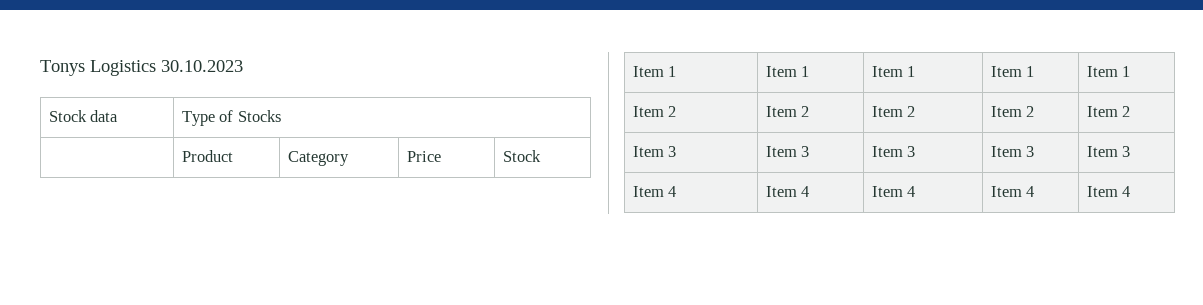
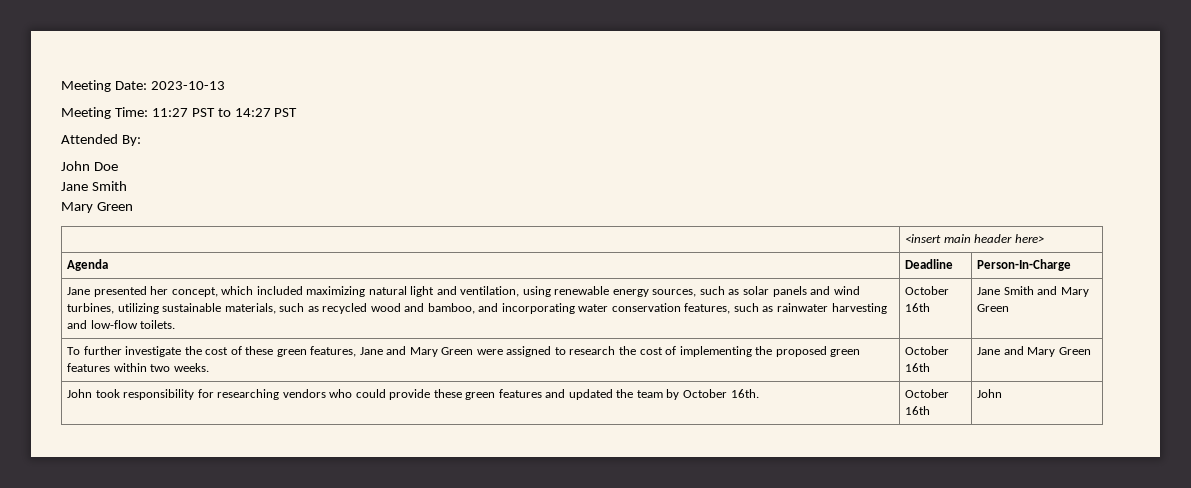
[40,60,243,76] [48,110,119,122] [181,110,281,126] [181,150,233,162] [287,151,349,166] [406,151,441,162] [502,150,541,162] [632,66,677,77] [765,66,810,77] [871,66,916,77] [990,66,1035,77] [1086,66,1131,77] [632,106,677,117] [765,106,810,117] [871,106,916,117] [990,106,1035,117] [1086,106,1131,117] [632,146,677,157] [765,146,810,157] [871,146,916,157] [990,146,1035,157] [1086,146,1131,157] [632,186,677,197] [765,186,810,197] [871,186,916,197] [990,186,1035,197] [1086,186,1131,197] Tonys Logistics 30.10.2023 // Stock data | Type of Stocks // | Product | Category | Price | Stock // Item 1 | Item 1 | Item 1 | Item 1 | Item 1 // Item 2 | Item 2 | Item 2 | Item 2 | Item 2 // Item 3 | Item 3 | Item 3 | Item 3 | Item 3 // Item 4 | Item 4 | Item 4 | Item 4 | Item 4 -> [61,80,225,92] [61,107,298,119] [61,134,141,146] [61,161,118,171] [61,181,127,191] [61,202,133,213] [905,234,1044,243] [67,259,109,271] [905,259,954,269] [977,259,1072,271] [67,286,860,297] [67,303,887,314] [67,320,176,329] [905,286,950,295] [905,303,931,312] [977,286,1089,297] [977,304,1010,312] [67,346,861,357] [67,363,209,372] [905,346,950,355] [905,363,931,372] [977,346,1091,357] [67,389,759,400] [905,389,950,398] [905,406,931,415] [977,389,1003,398] Meeting Date: 2023-10-13 // Meeting Time: 11:27 PST to 14:27 PST // Attended By: // John Doe // Jane Smith // Mary Green // | <insert main header here> // Agenda | Deadline | Person-In-Charge // Jane presented her concept, which included maximizing natural light and ventilation, using renewable energy sources, such as solar panels and wind turbines, utilizing sustainable materials, such as recycled wood and bamboo, and incorporating water conservation features, such as rainwater harvesting and low-flow toilets. | October 16th | Jane Smith and Mary Green // To further investigate the cost of these green features, Jane and Mary Green were assigned to research the cost of implementing the proposed green features within two weeks. | October 16th | Jane and Mary Green // John took responsibility for researching vendors who could provide these green features and updated the team by October 16th. | October 16th | John

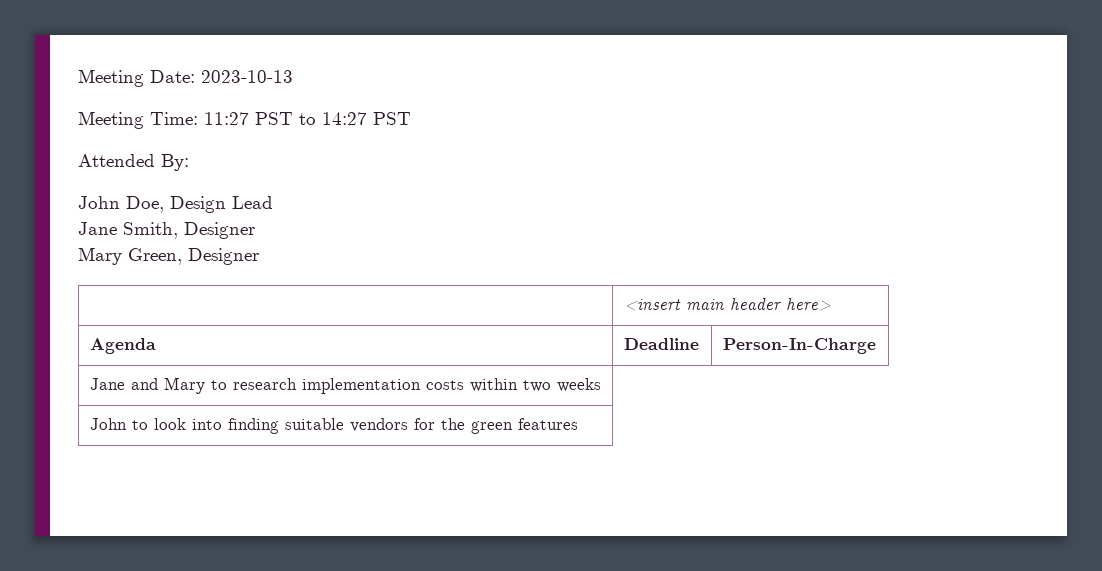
[93,162,118,171] [61,181,127,191] [61,202,133,213] Doe // Jane Smith // Mary Green -> [126,196,273,213] [78,222,255,239] [78,247,259,265] Doe, Design Lead // Jane Smith, Designer // Mary Green, Designer
[93,286,860,297] [67,303,887,314] [67,320,176,329] [905,286,950,295] [905,303,931,312] [977,286,1089,297] [977,304,1010,312] [67,346,861,357] [67,363,209,372] [905,346,950,355] [905,363,931,372] [977,346,1091,357] [67,389,759,400] [905,389,950,398] [905,406,931,415] [977,389,1003,398] presented her concept, which included maximizing natural light and ventilation, using renewable energy sources, such as solar panels and wind turbines, utilizing sustainable materials, such as recycled wood and bamboo, and incorporating water conservation features, such as rainwater harvesting and low-flow toilets. | October 16th | Jane Smith and Mary Green // To further investigate the cost of these green features, Jane and Mary Green were assigned to research the cost of implementing the proposed green features within two weeks. | October 16th | Jane and Mary Green // John took responsibility for researching vendors who could provide these green features and updated the team by October 16th. | October 16th | John -> [130,377,601,394] [89,418,578,434] and Mary to research implementation costs within two weeks // John to look into finding suitable vendors for the green features

